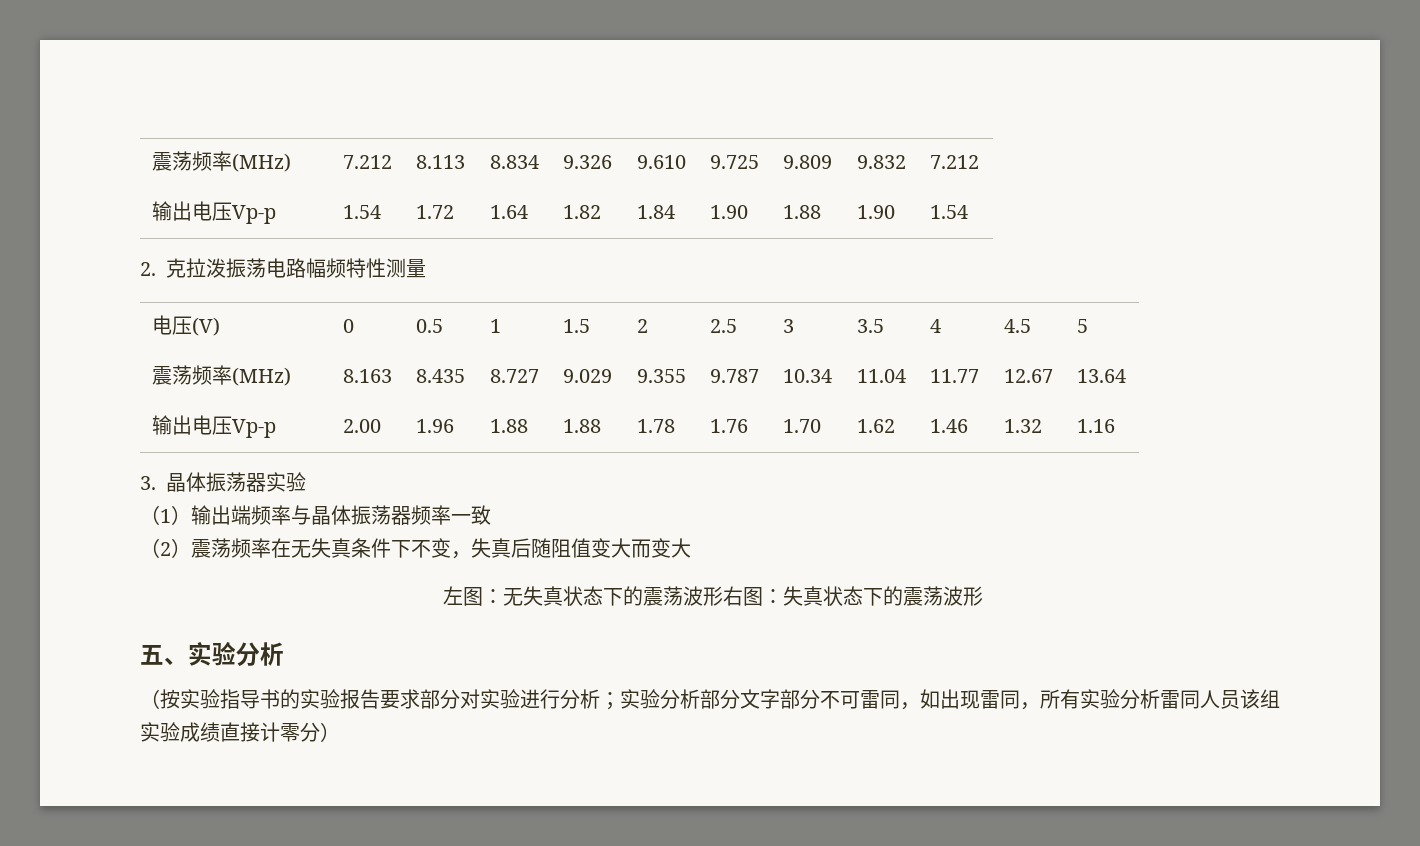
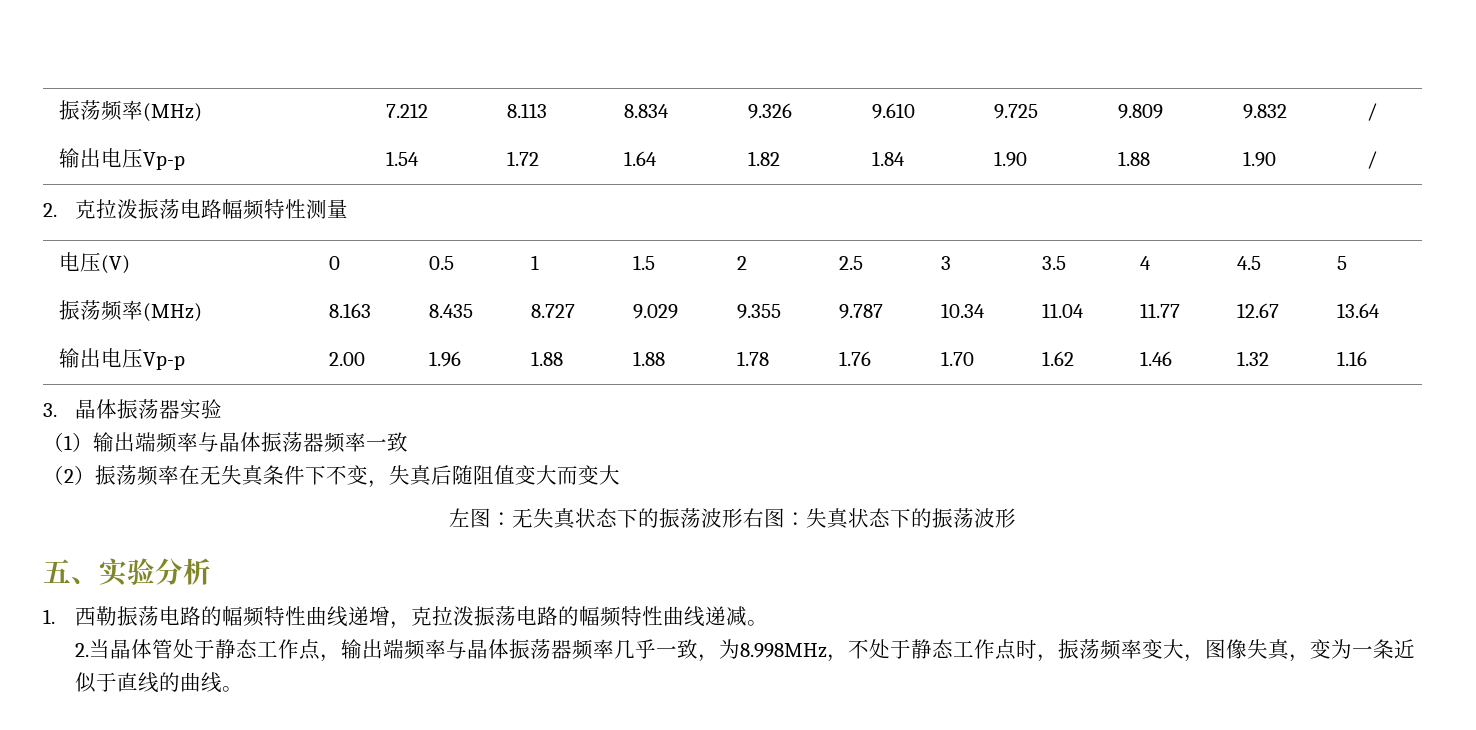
[151,152,172,171] 震 -> [59,100,81,120] 振
[929,155,979,169] 7.212 -> [1367,103,1378,121] /
[929,205,968,219] 1.54 -> [1367,151,1378,169] /
[151,366,172,385] 震 -> [59,300,81,320] 振
[191,539,211,558] 震 -> [95,465,116,485] 振
[642,587,663,606] 震 -> [659,508,680,528] 振
[902,587,923,606] 震 -> [932,508,953,528] 振
[140,689,1280,710] [140,722,340,742] （按实验指导书的实验报告要求部分对实验进行分析；实验分析部分文字部分不可雷同，如出现雷同，所有实验分析雷同人员该组实验成绩直接计零分） -> [43,606,768,629] [74,639,1415,662] [74,672,243,693] 1.西勒振荡电路的幅频特性曲线递增，克拉泼振荡电路的幅频特性曲线递减。 // 2.当晶体管处于静态工作点，输出端频率与晶体振荡器频率几乎一致，为8.998MHz，不处于静态工作点时，振荡频率变大，图像失真，变为一条近似于直线的曲线。

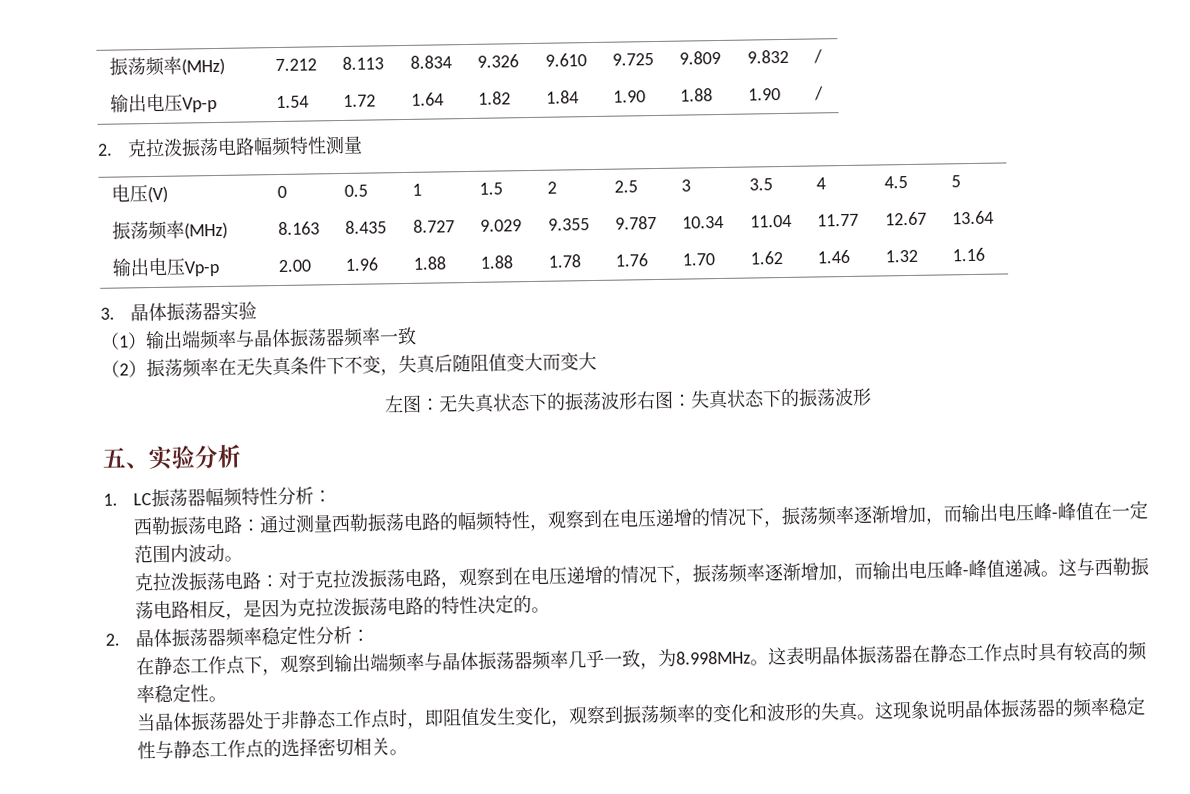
(55, 616) none -> [132,486,332,508] [132,514,333,536] LC振荡器幅频特性分析： // 西勒振荡电路：通过测量
[305,606,768,629] [74,639,341,662] 曲线递增，克拉泼振荡电路的幅频特性曲线递减。 // 2.当晶体管处于静态工作点， -> [529,500,1149,532] [133,543,243,564] [133,557,1149,592] [134,594,550,620] [105,625,370,648] [135,654,335,676] ，观察到在电压递增的情况下，振荡频率逐渐增加，而输出电压峰-峰值在一定范围内波动。 // 克拉泼振荡电路：对于克拉泼振荡电路，观察到在电压递增的情况下，振荡频率逐渐增加，而输出电压峰-峰值递减。这与西勒振荡电路相反，是因为克拉泼振荡电路的特性决定的。 // 2.晶体振荡器频率稳定性分析： // 在静态工作点下，观察到
[826,639,1415,662] [74,672,222,693] ，不处于静态工作点时，振荡频率变大，图像失真，变为一条近似于直线的曲线 -> [749,641,1148,666] [135,683,227,704] [135,696,1146,732] [136,737,390,760] 。这表明晶体振荡器在静态工作点时具有较高的频率稳定性。 // 当晶体振荡器处于非静态工作点时，即阻值发生变化，观察到振荡频率的变化和波形的失真。这现象说明晶体振荡器的频率稳定性与静态工作点的选择密切相关

